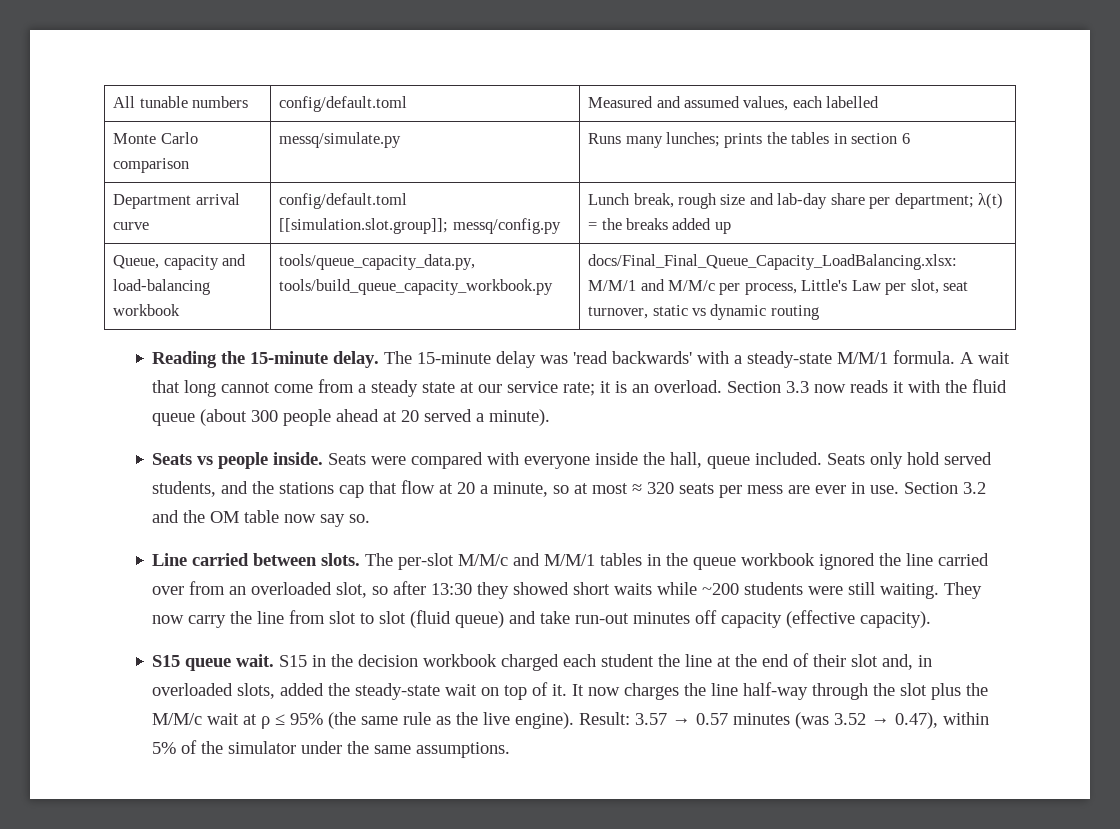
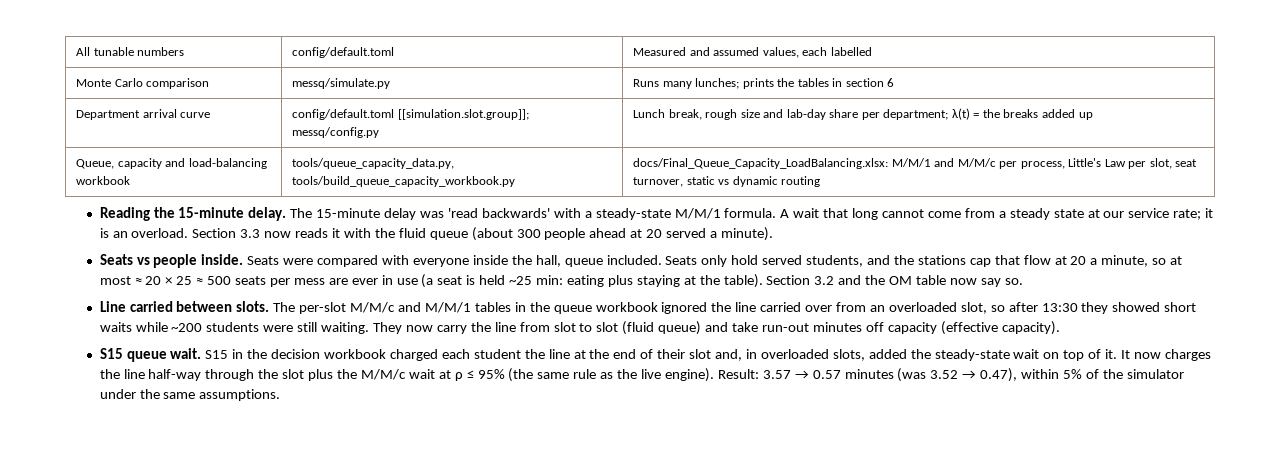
[588,254,958,270] docs/Final_Final_Queue_Capacity_LoadBalancing.xlsx: -> [633,158,889,169] docs/Final_Queue_Capacity_LoadBalancing.xlsx:
[647,482,675,494] 320 -> [145,276,232,285] 20 × 25 ≈ 500
[870,485,900,494] use. -> [396,274,763,288] use (a seat is held ~25 min: eating plus staying at the table).

